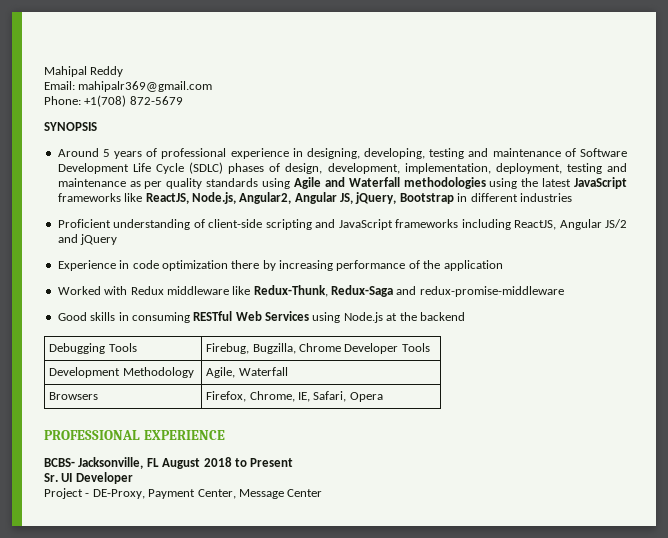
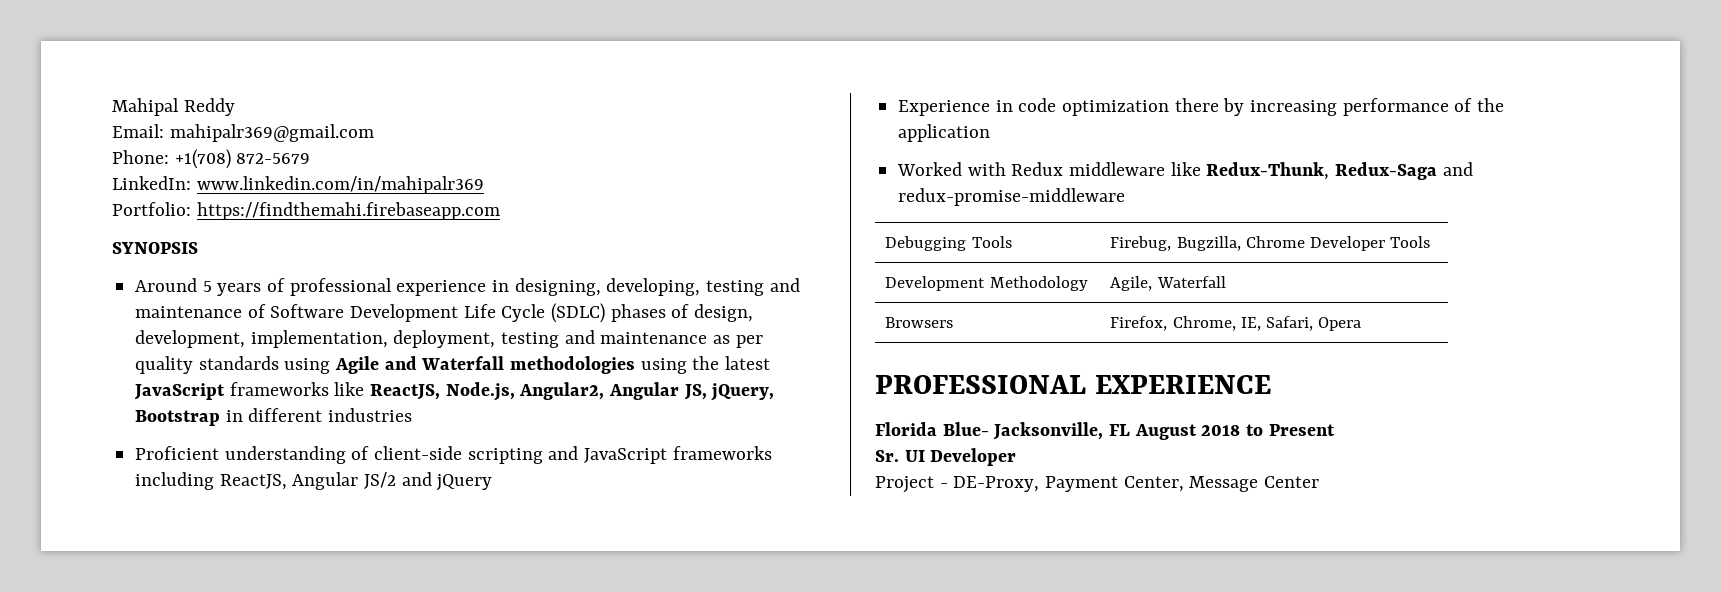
(183, 100) none -> [112,176,484,194] [112,202,500,220] // LinkedIn: www.linkedin.com/in/mahipalr369 // Portfolio: https://findthemahi.firebaseapp.com
[57,311,465,323] // Good skills in consuming RESTful Web Services using Node.js at the backend -> (1126, 197) none
[44,458,75,467] BCBS- -> [875,422,989,436] Florida Blue-

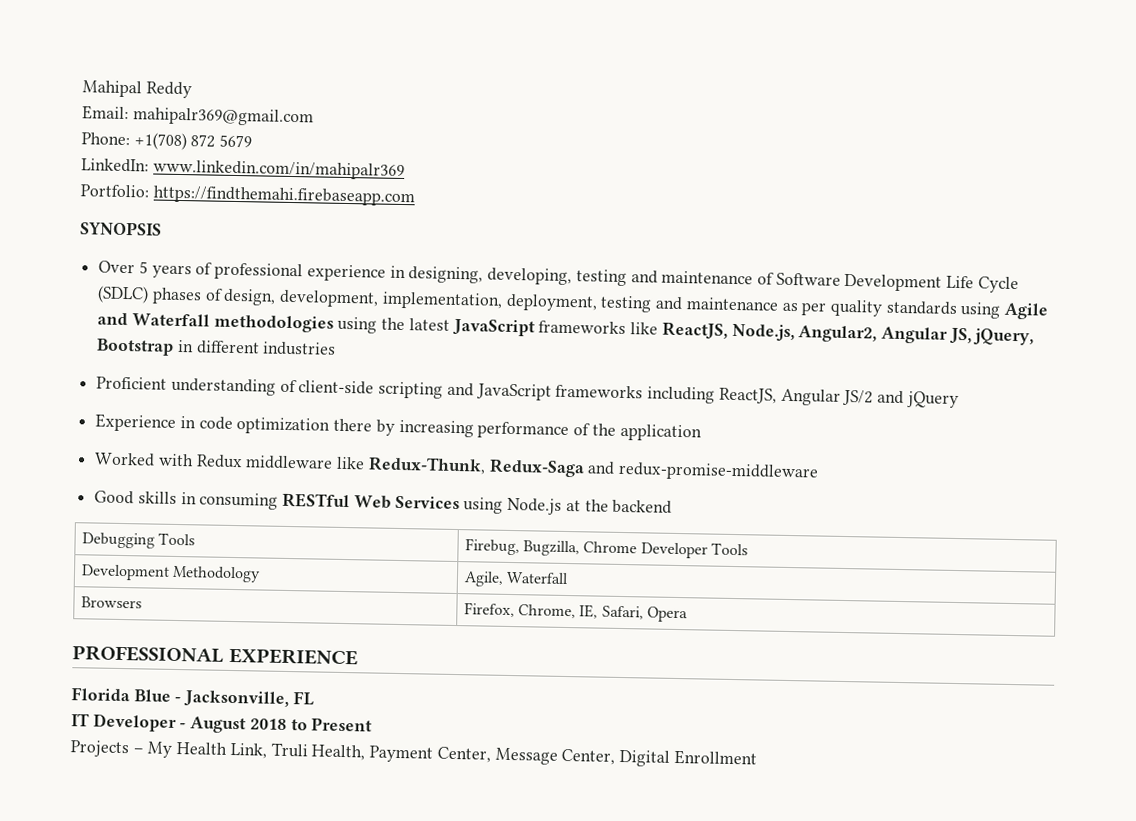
[236,153,311,164] 872-5679 -> [190,134,253,148] 872 5679
[135,278,198,292] Around -> [98,260,136,274] Over
(1126, 197) none -> [94,490,673,515] // Good skills in consuming RESTful Web Services using Node.js at the backend
[942,422,989,436] Blue- -> [133,689,182,703] Blue -
(1131, 430) none -> [71,713,187,733] // IT Developer -
[875,448,1017,466] [875,476,1320,493] Sr. UI Developer // Project - DE-Proxy, Payment Center, Message Center -> [70,740,757,767] Projects – My Health Link, Truli Health, Payment Center, Message Center, Digital Enrollment

